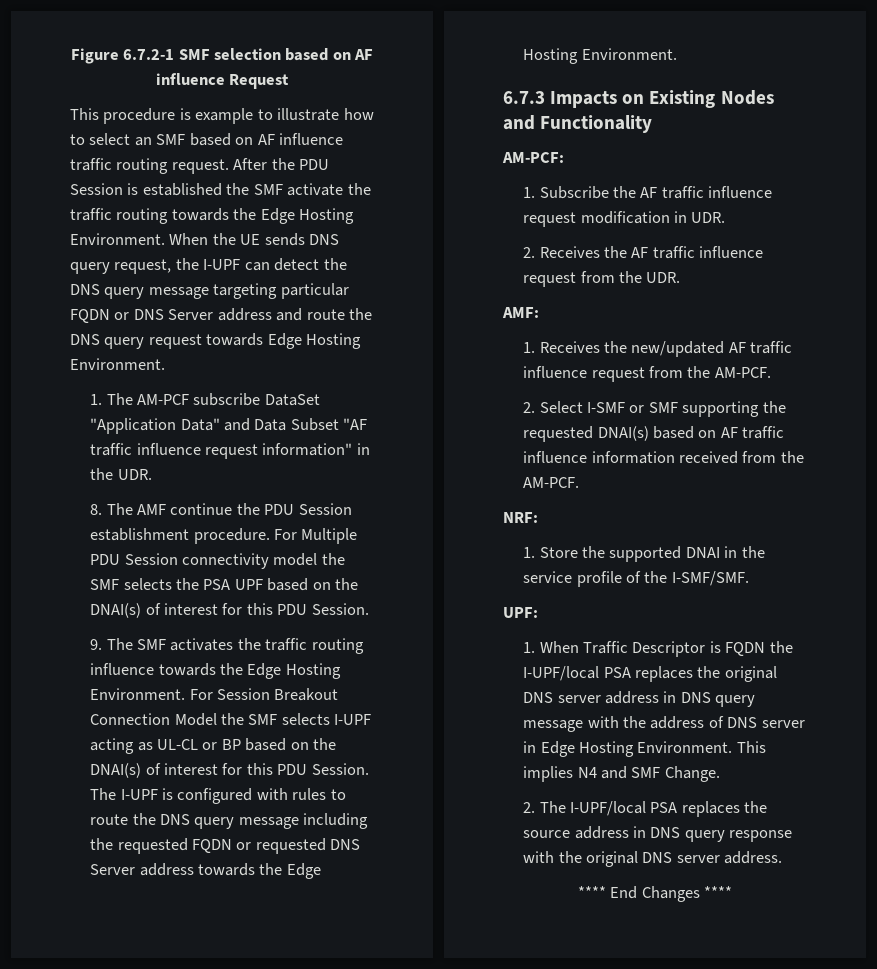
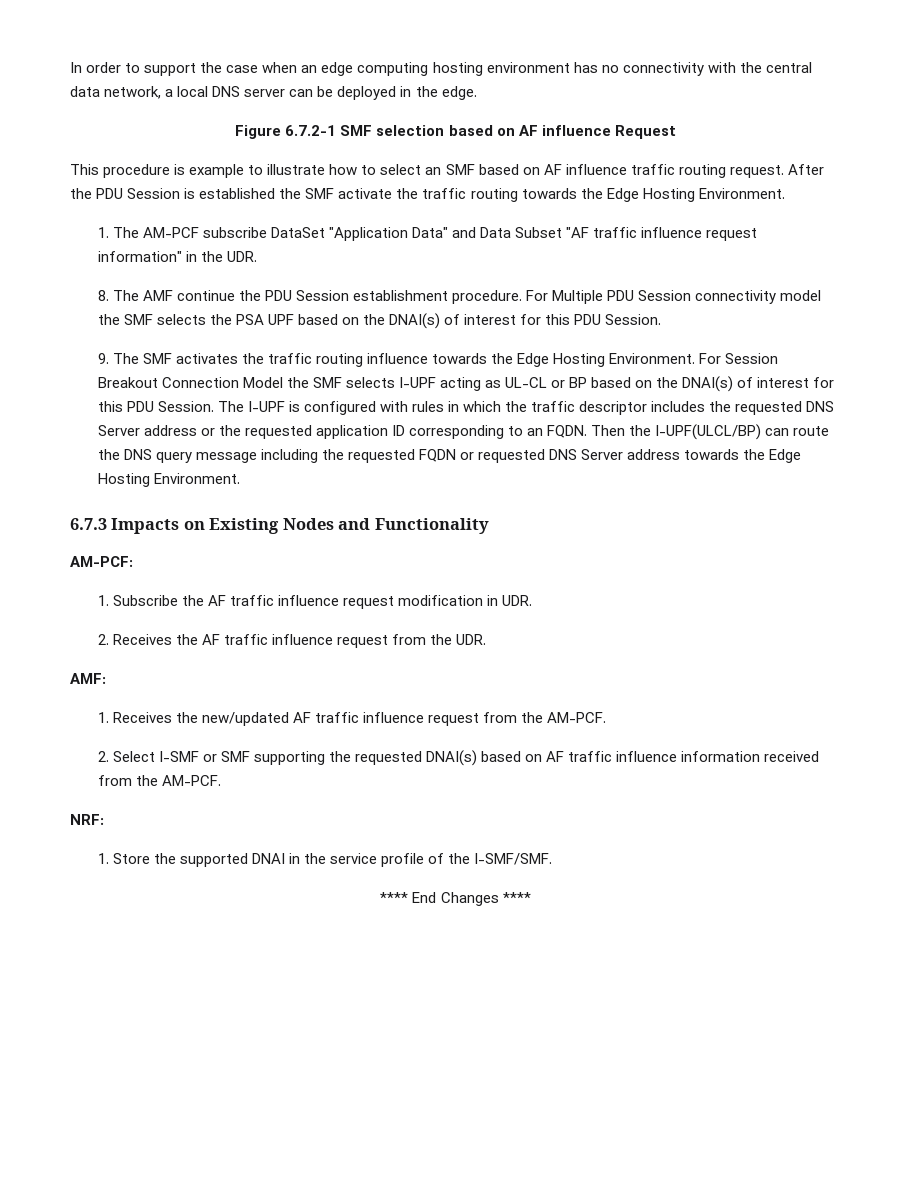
(70, 56) none -> [70,62,812,76] [70,86,477,100] In order to support the case when an edge computing hosting environment has no connectivity with the central data network, a local DNS server can be deployed in the edge. //
[169,233,340,246] [70,258,347,274] [70,283,349,299] [70,308,373,323] [70,333,362,349] [70,358,165,370] When the UE sends DNS query request, the I-UPF can detect the DNS query message targeting particular FQDN or DNS Server address and route the DNS query request towards Edge Hosting Environment. -> (785, 193) none
[330,789,346,800] to -> [447,401,835,415] [97,424,790,440] in which the traffic descriptor includes the requested DNS Server address or the requested application ID corresponding to an FQDN. Then the I-UPF(ULCL/BP) can
[503,607,538,618] [523,641,793,657] [523,666,777,682] [523,691,756,707] [523,716,805,732] [523,741,766,757] [523,766,720,782] [523,801,768,817] [523,826,793,842] [523,851,783,867] // UPF: // 1. When Traffic Descriptor is FQDN the I-UPF/local PSA replaces the original DNS server address in DNS query message with the address of DNS server in Edge Hosting Environment. This implies N4 and SMF Change. // 2. The I-UPF/local PSA replaces the source address in DNS query response with the original DNS server address. -> (553, 859) none

